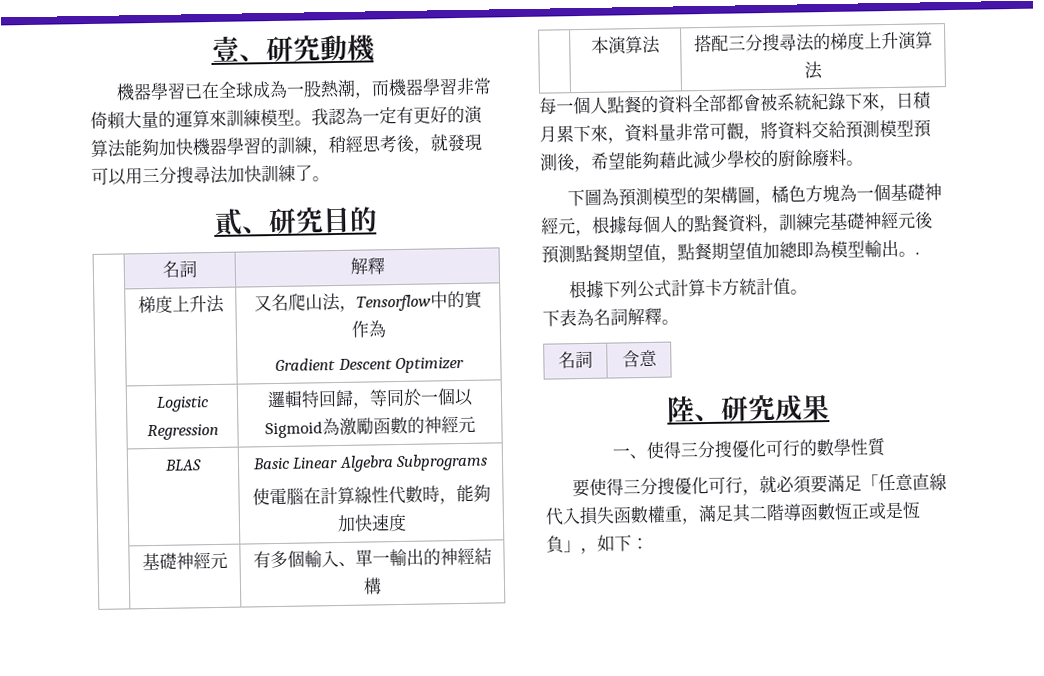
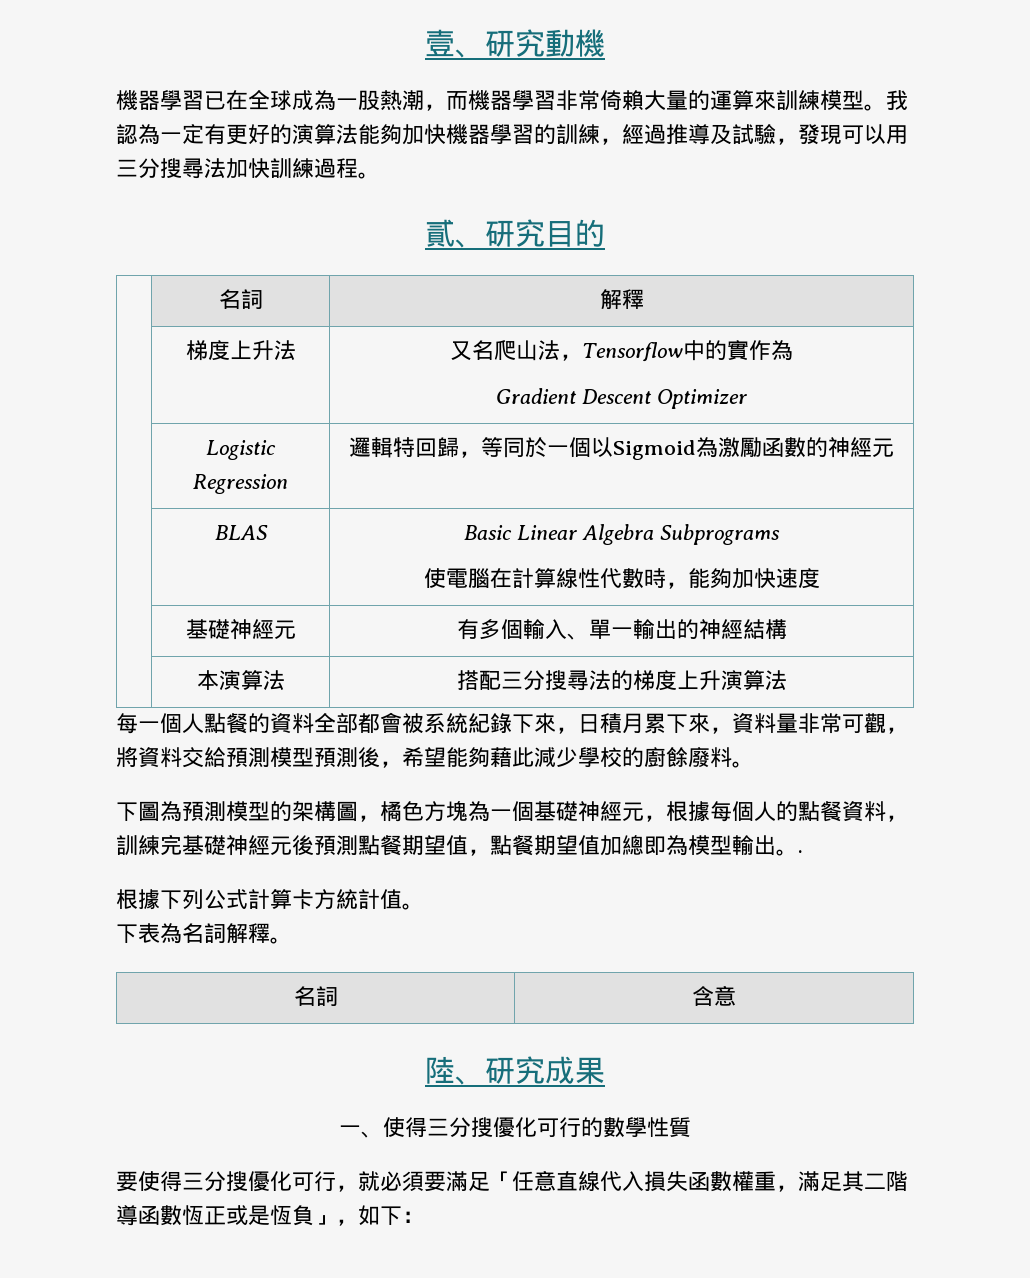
[328,133,448,154] 稍經思考後，就 -> [622,124,798,145] 經過推導及試驗，
[295,164,313,182] 了 -> [314,158,358,178] 過程

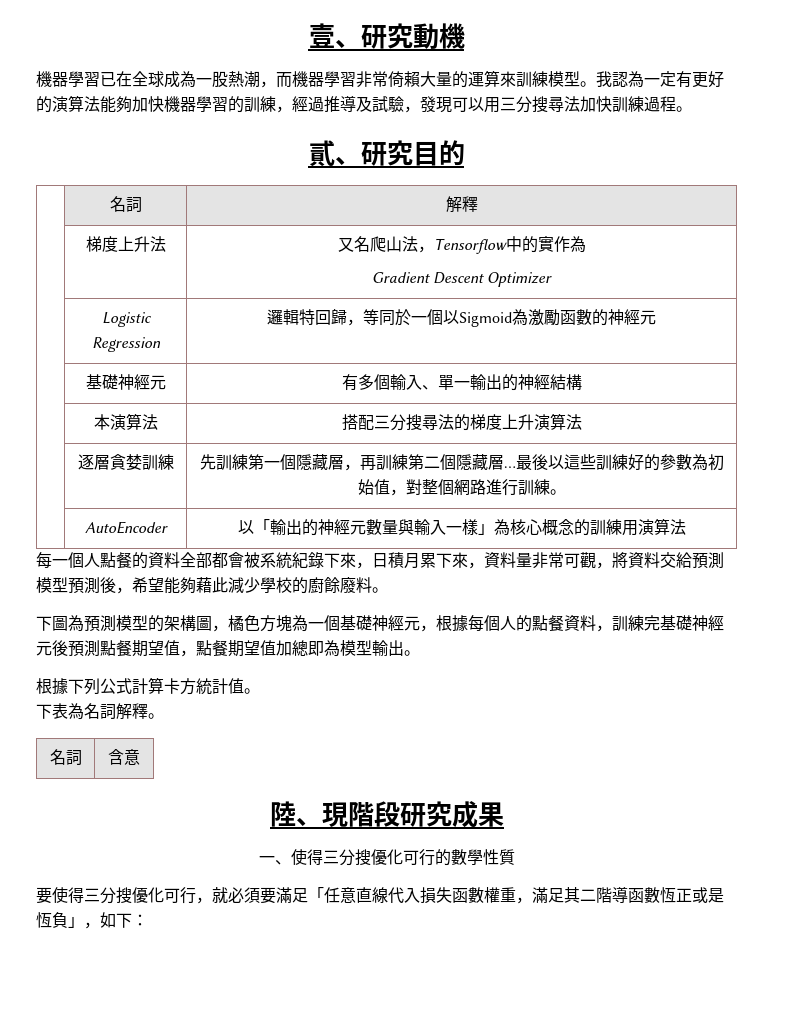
[214,525,268,540] [464,524,780,545] [423,568,820,589] // | BLAS | Basic Linear Algebra Subprograms // 使電腦在計算線性代數時，能夠加快速度 -> (656, 317) none
(787, 680) none -> [77,454,174,470] [199,454,724,471] [357,479,566,496] [84,521,168,534] [237,518,686,536] // | 逐層貪婪訓練 | 先訓練第一個隱藏層，再訓練第二個隱藏層…最後以這些訓練好的參數為初始值，對整個網路進行訓練。 // | AutoEncoder | 以「輸出的神經元數量與輸入一樣」為核心概念的訓練用演算法
[798,850,803,853] . -> (420, 653) none
(485, 1080) none -> [321,801,400,827] 現階段

